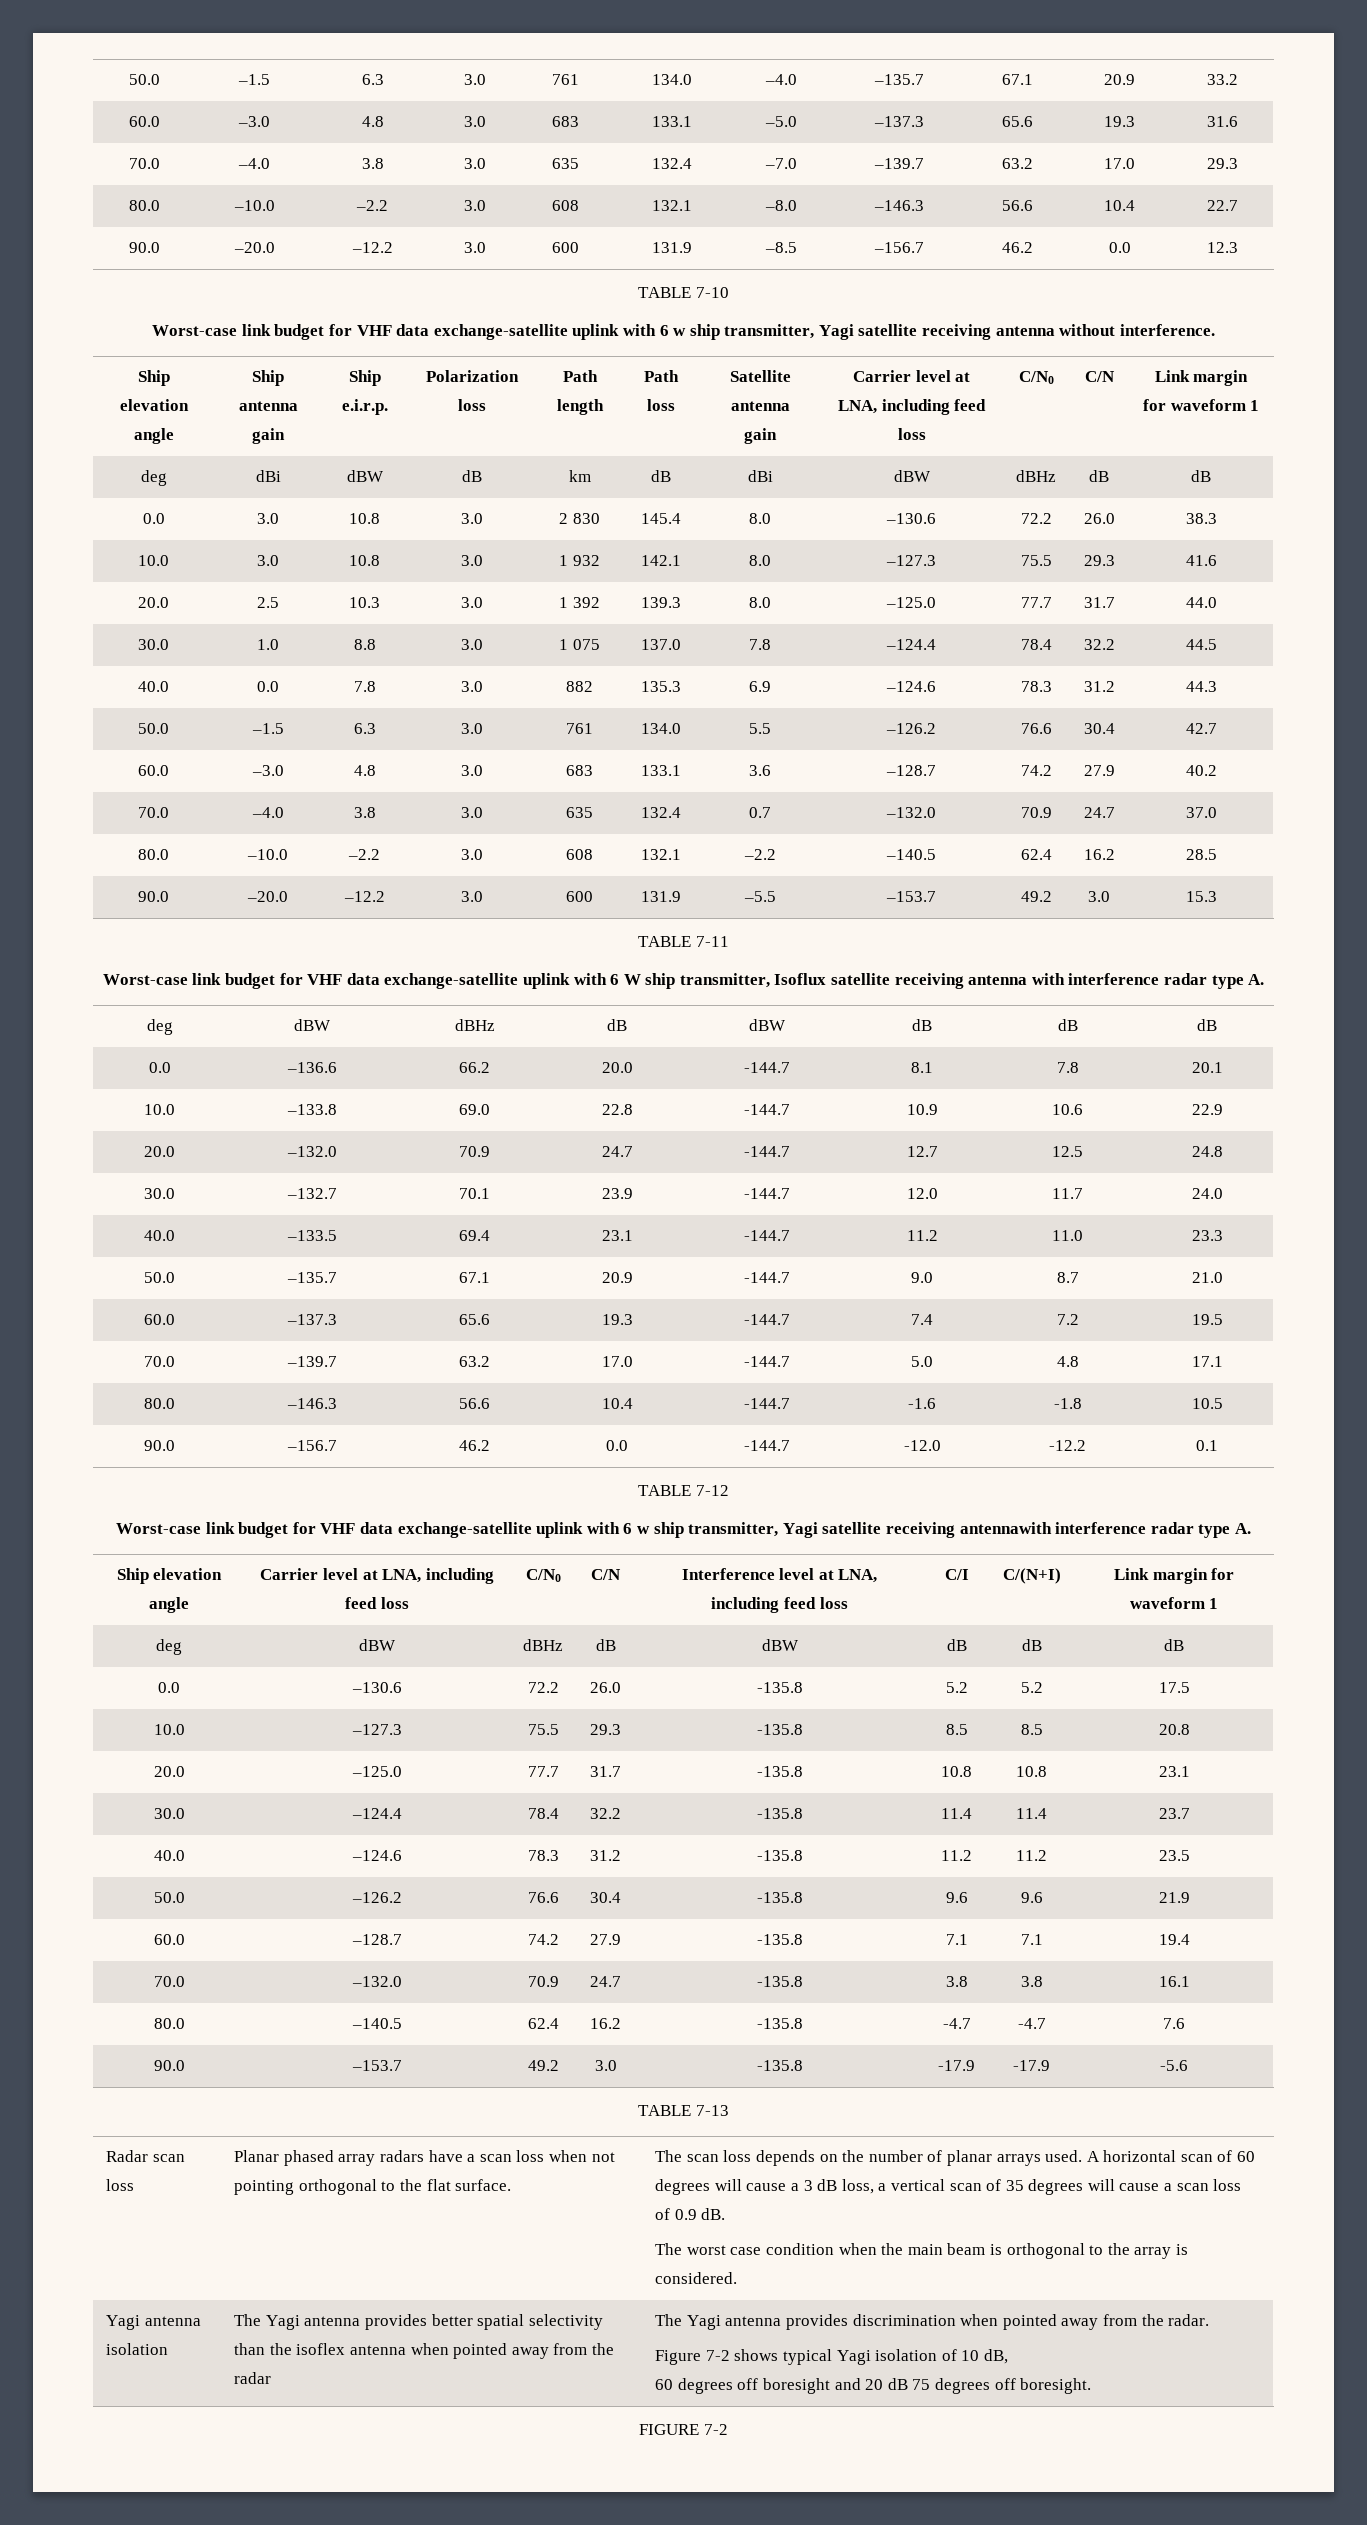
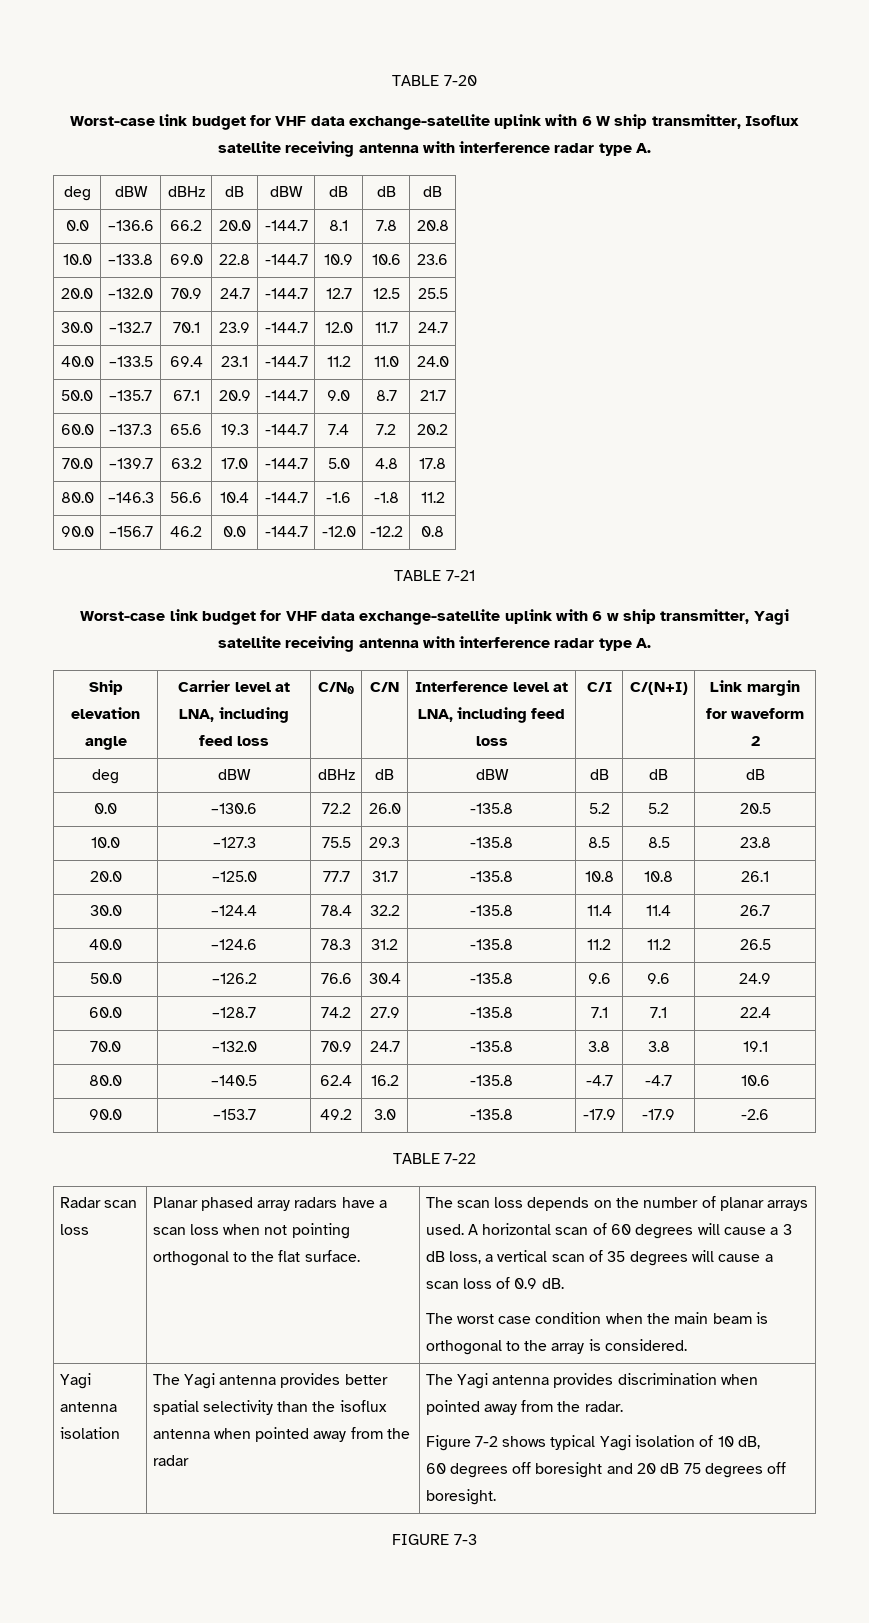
[129,74,160,85] [238,74,270,85] [361,74,384,85] [463,74,486,85] [551,74,579,85] [651,74,692,85] [765,74,797,85] [874,74,924,85] [1002,74,1033,85] [1104,74,1135,85] [1206,74,1238,85] [129,116,160,127] [238,116,270,127] [361,116,384,127] [463,116,486,127] [551,116,579,127] [651,116,692,127] [765,116,797,127] [874,116,924,127] [1002,116,1033,127] [1104,116,1135,127] [1206,116,1238,127] [129,158,160,169] [238,158,270,169] [361,158,384,169] [463,158,486,169] [551,158,579,169] [651,158,692,169] [765,158,797,169] [874,158,924,169] [1002,158,1033,169] [1104,158,1135,169] [1206,158,1238,169] [129,200,160,211] [233,200,275,211] [356,200,388,211] [463,200,486,211] [551,200,579,211] [651,200,692,211] [765,200,797,211] [874,200,924,211] [1002,200,1033,211] [1104,200,1135,211] [1206,200,1238,211] [129,242,160,253] [233,242,275,253] [351,242,393,253] [463,242,486,253] [551,242,579,253] [651,242,692,253] [765,242,797,253] [874,242,924,253] [1002,242,1033,253] [1108,242,1131,253] [1206,242,1238,253] [638,287,729,298] [152,324,1215,340] [137,370,170,386] [119,399,189,411] [133,428,174,444] [252,370,284,386] [238,401,298,411] [252,428,285,444] [348,370,381,386] [341,399,388,415] [425,370,519,382] [457,399,486,411] [562,370,598,382] [556,399,604,415] [644,370,679,382] [647,399,675,411] [729,370,791,382] [730,401,790,411] [744,428,777,444] [852,370,971,382] [837,399,987,415] [897,428,926,440] [1018,371,1054,384] [1084,371,1115,382] [1154,370,1249,386] [1142,399,1260,411] [140,470,167,486] [255,470,281,482] [346,470,384,482] [461,470,482,482] [568,470,591,482] [651,470,671,482] [747,470,773,482] [893,470,931,482] [1016,470,1056,482] [1089,470,1109,482] [1191,470,1211,482] [142,513,165,524] [257,513,279,524] [349,513,380,524] [460,513,483,524] [559,513,600,524] [641,513,681,524] [749,513,771,524] [886,513,936,524] [1020,513,1052,524] [1083,513,1115,524] [1185,513,1217,524] [138,555,169,566] [257,555,279,566] [349,555,380,566] [460,555,483,566] [559,555,600,566] [641,555,681,566] [749,555,771,566] [886,555,936,566] [1020,555,1052,566] [1083,555,1115,566] [1185,555,1217,566] [138,597,169,608] [257,597,279,608] [349,597,380,608] [460,597,483,608] [559,597,600,608] [641,597,681,608] [749,597,771,608] [886,597,936,608] [1020,597,1052,608] [1083,597,1115,608] [1185,597,1217,608] [138,639,169,650] [257,639,279,650] [353,639,376,650] [460,639,483,650] [559,639,600,650] [641,639,681,650] [749,639,771,650] [886,639,936,650] [1020,639,1052,650] [1083,639,1115,650] [1185,639,1217,650] [138,681,169,692] [257,681,279,692] [353,681,376,692] [460,681,483,692] [566,681,593,692] [641,681,681,692] [749,681,771,692] [886,681,936,692] [1020,681,1052,692] [1083,681,1115,692] [1185,681,1217,692] [138,723,169,734] [251,723,284,734] [353,723,376,734] [460,723,483,734] [566,723,593,734] [641,723,681,734] [749,723,771,734] [886,723,936,734] [1020,723,1052,734] [1083,723,1115,734] [1185,723,1217,734] [138,765,169,776] [251,765,284,776] [353,765,376,776] [460,765,483,776] [566,765,593,776] [641,765,681,776] [749,765,771,776] [886,765,936,776] [1020,765,1052,776] [1083,765,1115,776] [1185,765,1217,776] [138,807,169,818] [251,807,284,818] [353,807,376,818] [460,807,483,818] [566,807,593,818] [641,807,681,818] [749,807,771,818] [886,807,936,818] [1020,807,1052,818] [1083,807,1115,818] [1185,807,1217,818] [138,849,169,860] [247,849,288,860] [348,849,380,860] [460,849,483,860] [566,849,593,860] [641,849,681,860] [743,849,776,860] [886,849,936,860] [1020,849,1052,860] [1083,849,1115,860] [1185,849,1217,860] [138,891,169,902] [247,891,288,902] [343,891,385,902] [460,891,483,902] [566,891,593,902] [641,891,681,902] [743,891,776,902] [886,891,936,902] [1020,891,1052,902] [1088,891,1110,902] [1185,891,1217,902] [638,936,729,947] 50.0 | –1.5 | 6.3 | 3.0 | 761 | 134.0 | –4.0 | –135.7 | 67.1 | 20.9 | 33.2 // 60.0 | –3.0 | 4.8 | 3.0 | 683 | 133.1 | –5.0 | –137.3 | 65.6 | 19.3 | 31.6 // 70.0 | –4.0 | 3.8 | 3.0 | 635 | 132.4 | –7.0 | –139.7 | 63.2 | 17.0 | 29.3 // 80.0 | –10.0 | –2.2 | 3.0 | 608 | 132.1 | –8.0 | –146.3 | 56.6 | 10.4 | 22.7 // 90.0 | –20.0 | –12.2 | 3.0 | 600 | 131.9 | –8.5 | –156.7 | 46.2 | 0.0 | 12.3 // TABLE 7-10 // Worst-case link budget for VHF data exchange-satellite uplink with 6 w ship transmitter, Yagi satellite receiving antenna without interference. // Ship elevation angle | Ship antenna gain | Ship e.i.r.p. | Polarization loss | Path length | Path loss | Satellite antenna gain | Carrier level at LNA, including feed loss | C/N0 | C/N | Link margin for waveform 1 // deg | dBi | dBW | dB | km | dB | dBi | dBW | dBHz | dB | dB // 0.0 | 3.0 | 10.8 | 3.0 | 2 830 | 145.4 | 8.0 | –130.6 | 72.2 | 26.0 | 38.3 // 10.0 | 3.0 | 10.8 | 3.0 | 1 932 | 142.1 | 8.0 | –127.3 | 75.5 | 29.3 | 41.6 // 20.0 | 2.5 | 10.3 | 3.0 | 1 392 | 139.3 | 8.0 | –125.0 | 77.7 | 31.7 | 44.0 // 30.0 | 1.0 | 8.8 | 3.0 | 1 075 | 137.0 | 7.8 | –124.4 | 78.4 | 32.2 | 44.5 // 40.0 | 0.0 | 7.8 | 3.0 | 882 | 135.3 | 6.9 | –124.6 | 78.3 | 31.2 | 44.3 // 50.0 | –1.5 | 6.3 | 3.0 | 761 | 134.0 | 5.5 | –126.2 | 76.6 | 30.4 | 42.7 // 60.0 | –3.0 | 4.8 | 3.0 | 683 | 133.1 | 3.6 | –128.7 | 74.2 | 27.9 | 40.2 // 70.0 | –4.0 | 3.8 | 3.0 | 635 | 132.4 | 0.7 | –132.0 | 70.9 | 24.7 | 37.0 // 80.0 | –10.0 | –2.2 | 3.0 | 608 | 132.1 | –2.2 | –140.5 | 62.4 | 16.2 | 28.5 // 90.0 | –20.0 | –12.2 | 3.0 | 600 | 131.9 | –5.5 | –153.7 | 49.2 | 3.0 | 15.3 // TABLE 7-11 -> [392,75,477,86] TABLE 7-20
[1191,1062,1223,1073] 20.1 -> [416,220,449,231] 20.8
[1191,1104,1223,1115] 22.9 -> [417,254,448,265] 23.6
[1191,1146,1223,1157] 24.8 -> [417,288,448,299] 25.5
[1191,1188,1223,1199] 24.0 -> [417,322,448,333] 24.7
[1191,1230,1223,1241] 23.3 -> [416,356,449,367] 24.0
[1191,1272,1223,1283] 21.0 -> [419,390,446,401] 21.7
[1191,1314,1223,1325] 19.5 -> [417,424,448,435] 20.2
[1191,1356,1223,1367] 17.1 -> [419,458,446,469] 17.8
[1191,1398,1223,1409] 10.5 -> [420,492,445,503] 11.2
[1196,1440,1218,1451] [638,1485,729,1496] 0.1 // TABLE 7-12 -> [421,526,444,537] [394,570,475,581] 0.8 // TABLE 7-21
[959,1522,1052,1534] antennawith -> [358,636,455,648] antenna with
[1209,1598,1219,1609] 1 -> [750,736,760,746] 2
[1158,1682,1190,1693] 17.5 -> [739,803,771,814] 20.5
[1158,1724,1190,1735] 20.8 -> [739,837,771,848] 23.8
[1158,1766,1190,1777] 23.1 -> [741,871,769,882] 26.1
[1158,1808,1190,1819] 23.7 -> [740,905,770,916] 26.7
[1158,1850,1190,1861] 23.5 -> [739,939,771,950] 26.5
[1158,1892,1190,1903] 21.9 -> [739,973,771,984] 24.9
[1158,1934,1190,1945] 19.4 -> [739,1007,771,1018] 22.4
[1158,1976,1190,1987] 16.1 -> [742,1041,768,1052] 19.1
[1163,2018,1185,2029] 7.6 -> [740,1075,770,1086] 10.6
[1160,2060,1188,2071] [638,2105,729,2116] -5.6 // TABLE 7-13 -> [741,1109,769,1120] [392,1153,477,1164] -2.6 // TABLE 7-22
[296,2343,346,2355] isoflex -> [339,1400,387,1412] isoflux
[703,2424,728,2435] 7-2 -> [453,1534,477,1545] 7-3

